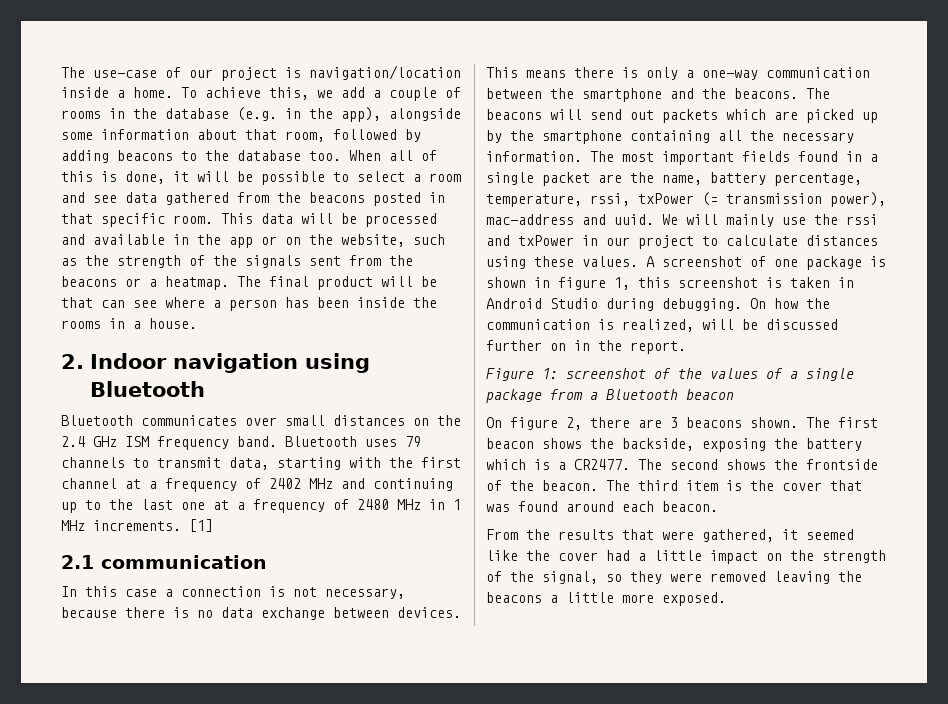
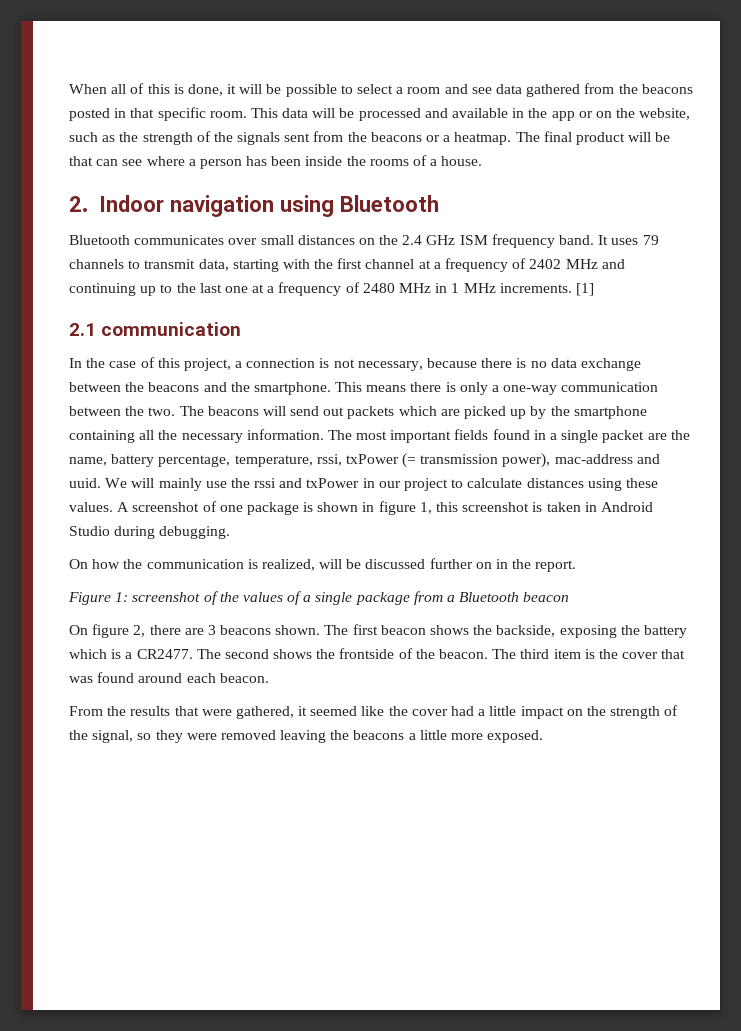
[61,65,461,81] [61,87,461,101] [61,107,461,122] [61,129,421,142] [61,150,341,163] The use-case of our project is navigation/location inside a home. To achieve this, we add a couple of rooms in the database (e.g. in the app), alongside some information about that room, followed by adding beacons to the database too. -> (69, 89) none
[109,318,125,329] in -> [413,155,428,166] of
[285,436,357,447] Bluetooth -> [598,235,609,245] It
[85,586,157,597] this case -> [86,357,231,371] the case of this project,
[397,607,461,618] devices. -> [125,382,331,395] the beacons and the smartphone.
[582,88,798,102] smartphone and the beacons. -> [148,407,176,416] two.
(742, 304) none -> (231, 532) //

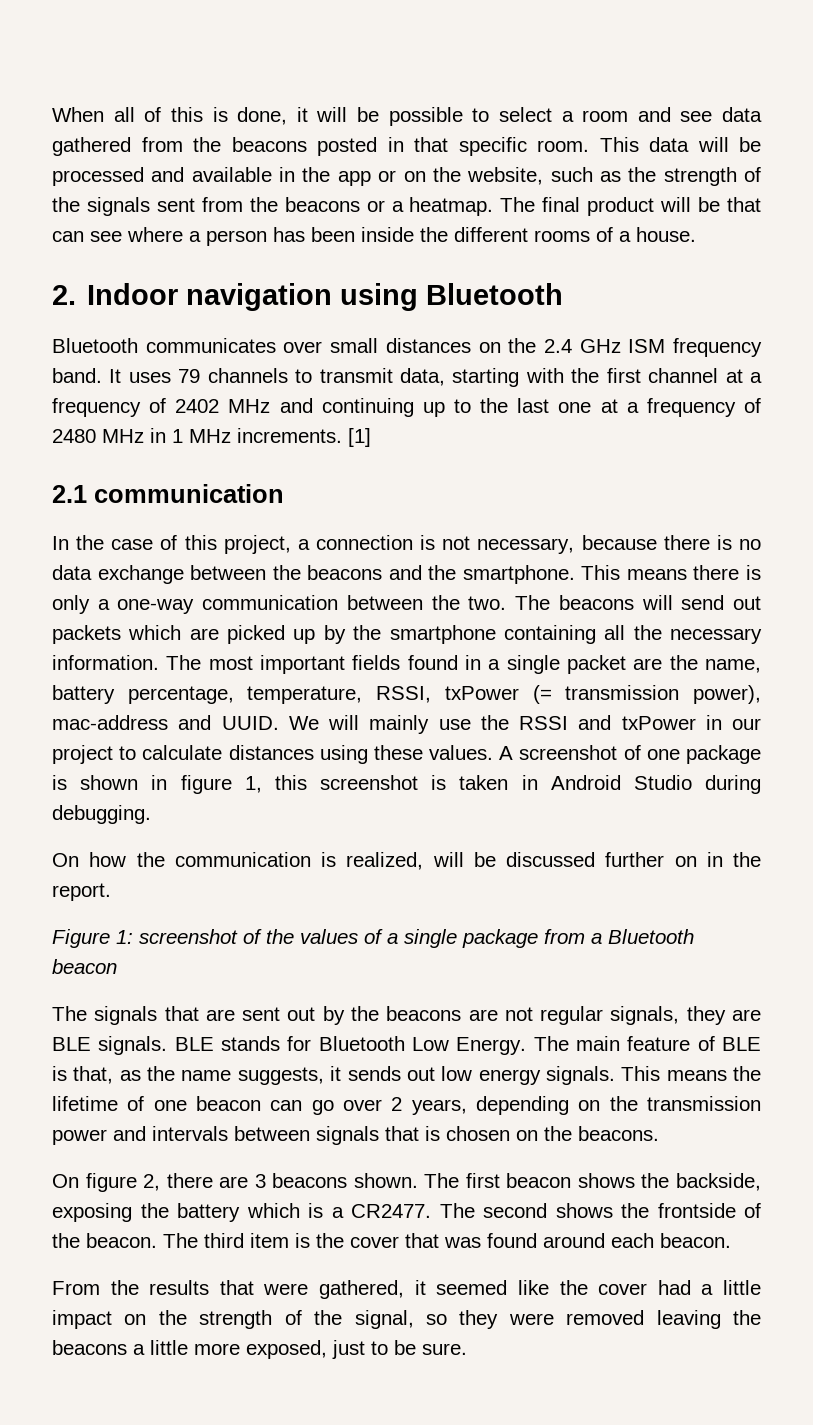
(366, 161) none -> [454,227,528,242] different
[316,454,342,466] rssi, -> [376,686,432,703] RSSI,
[69,478,101,488] uuid. -> [221,716,279,730] UUID.
[254,478,277,488] rssi -> [519,716,568,730] RSSI
(570, 597) none -> [52,1006,762,1025] [52,1036,762,1055] [52,1066,761,1085] [52,1096,762,1115] [52,1126,659,1145] // The signals that are sent out by the beacons are not regular signals, they are BLE signals. BLE stands for Bluetooth Low Energy. The main feature of BLE is that, as the name suggests, it sends out low energy signals. This means the lifetime of one beacon can go over 2 years, depending on the transmission power and intervals between signals that is chosen on the beacons.
[487,730,544,743] exposed. -> [246,1340,467,1359] exposed, just to be sure.

